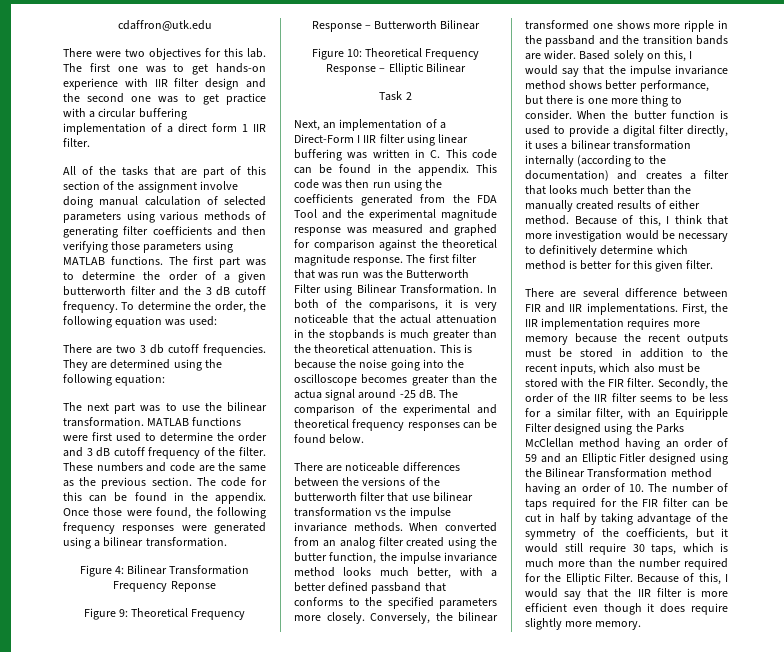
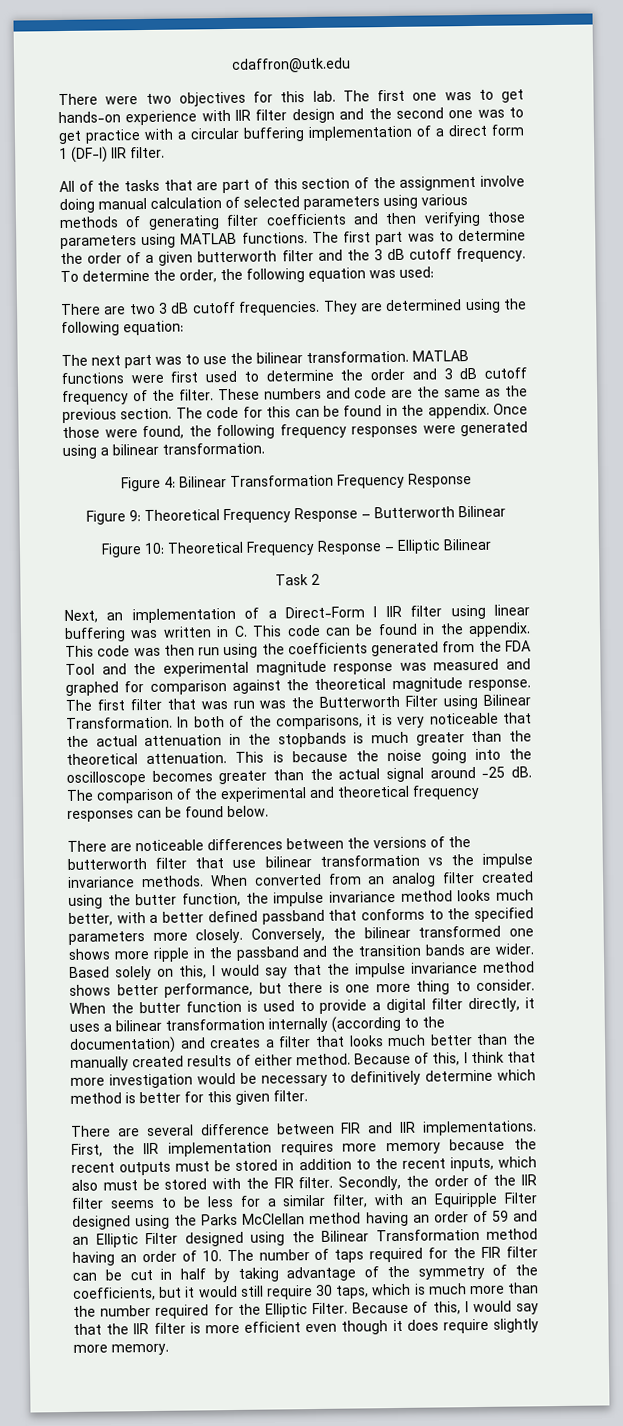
(248, 128) none -> [71,146,108,163] (DF-I)
[150,344,164,354] db -> [170,302,190,314] dB
[170,581,216,592] Reponse -> [407,473,472,488] Response
[294,390,322,399] actua -> [338,768,381,780] actual
[619,453,647,462] Fitler -> [145,1232,178,1245] Filter

